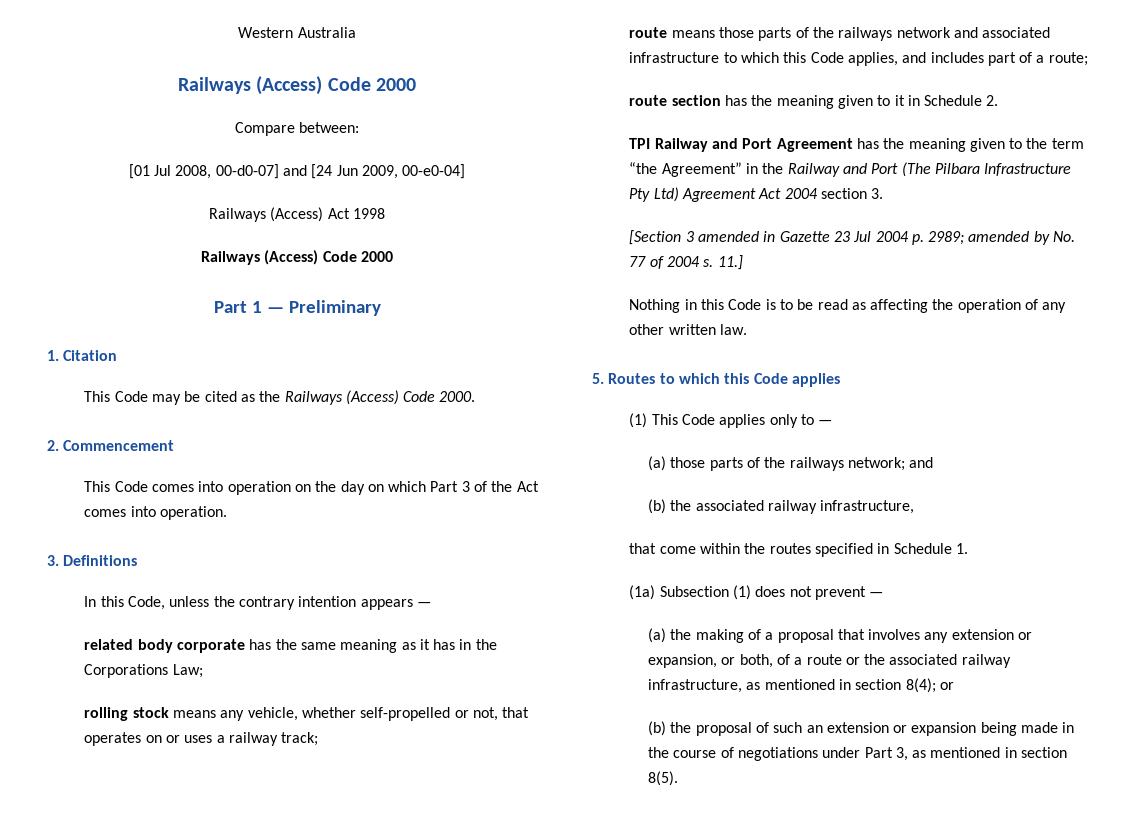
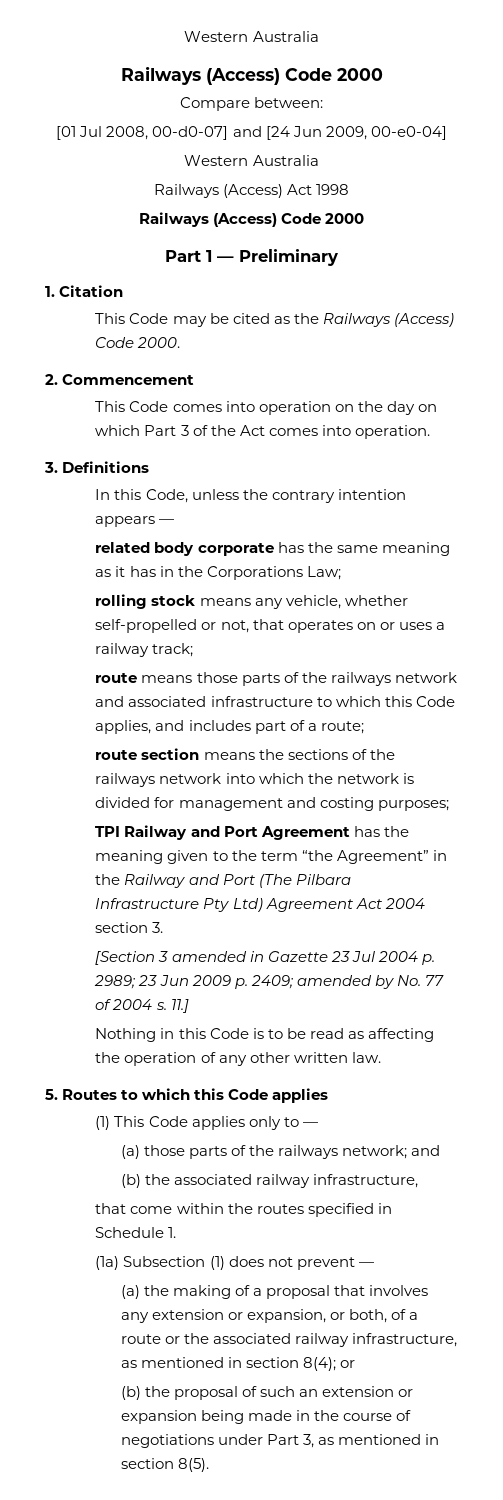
(466, 171) none -> [184,155,319,166] // Western Australia
[724,95,999,109] has the meaning given to it in Schedule 2. -> [203,749,395,760] [95,773,414,787] [95,797,449,811] means the sections of the railways network into which the network is divided for management and costing purposes;
(965, 238) none -> [138,975,294,989] 23 Jun 2009 p. 2409;

